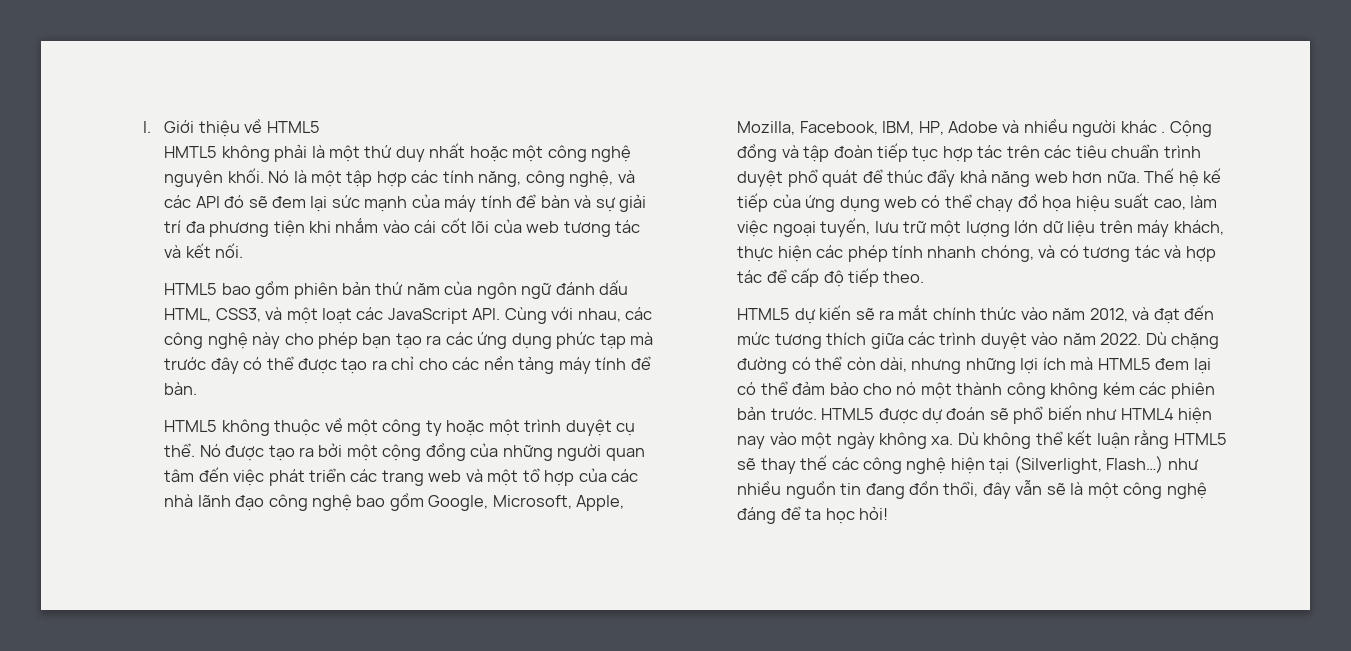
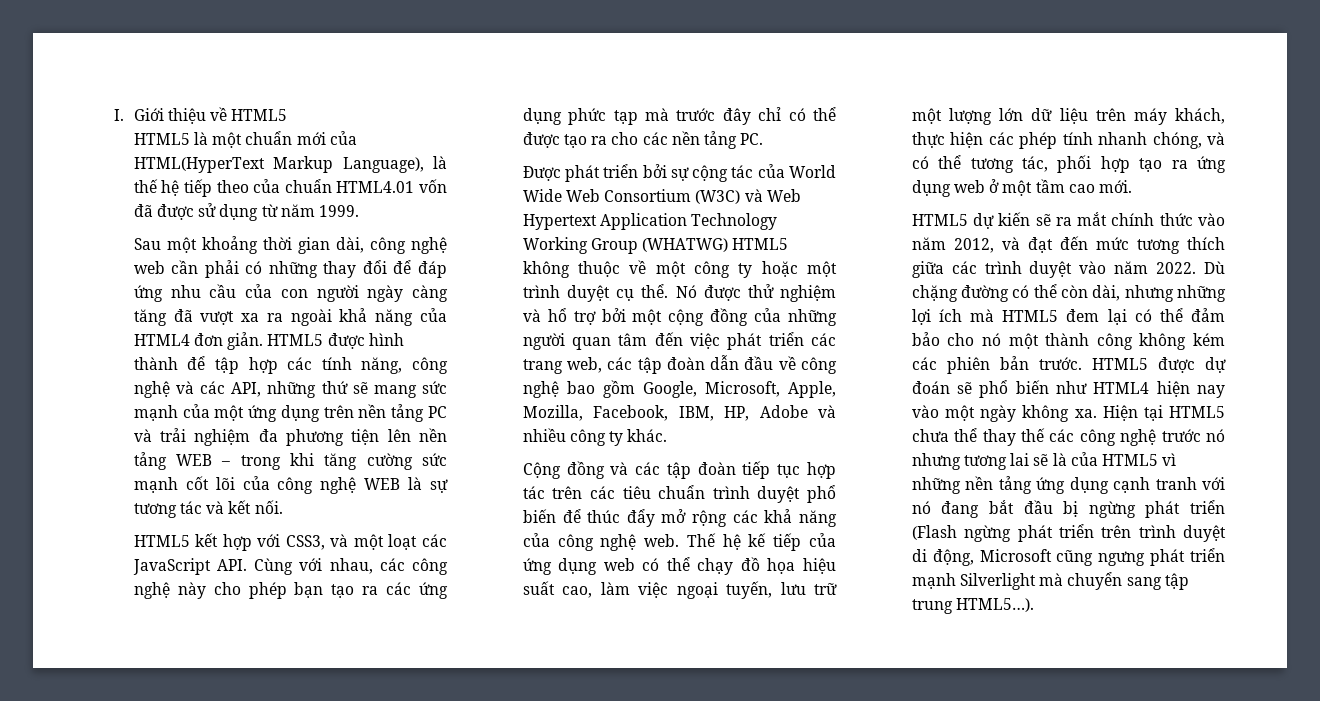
[164,143,632,162] [164,168,343,187] HMTL5 không phải là một thứ duy nhất hoặc một công nghệ nguyên khối. Nó là một -> [133,131,357,148] [133,156,447,173] [133,179,447,197] [133,203,359,221] [133,236,447,254] [133,260,447,278] [133,284,448,302] [133,308,447,326] [133,332,404,350] [133,356,206,370] HTML5 là một chuẩn mới của HTML(HyperText Markup Language), là thế hệ tiếp theo của chuẩn HTML4.01 vốn đã được sử dụng từ năm 1999. // Sau một khoảng thời gian dài, công nghệ web cần phải có những thay đổi để đáp ứng nhu cầu của con người ngày càng tăng đã vượt xa ra ngoài khả năng của HTML4 đơn giản. HTML5 được hình thành để
[569,170,635,187] [164,194,647,212] [164,218,560,237] nghệ, và các API đó sẽ đem lại sức mạnh của máy tính để bàn và sự giải trí đa phương tiện khi nhắm vào cái cốt lõi của web -> [133,381,447,398] [133,404,447,422] [133,428,448,446] [133,452,447,470] [133,476,448,494] nghệ và các API, những thứ sẽ mang sức mạnh của một ứng dụng trên nền tảng PC và trải nghiệm đa phương tiện lên nền tảng WEB – trong khi tăng cường sức mạnh cốt lõi của công nghệ WEB là sự
[221,280,629,299] [164,308,212,322] bao gồm phiên bản thứ năm của ngôn ngữ đánh dấu HTML, -> [195,533,281,551] kết hợp với
(239, 365) none -> [758,107,782,121] chỉ
[391,356,415,370] chỉ -> (608, 140) none
[558,356,651,374] [164,382,198,395] máy tính để bàn. // -> [740,133,764,145] [522,164,836,182] [522,189,801,204] [522,213,778,230] [522,237,729,254] PC. // Được phát triển bởi sự cộng tác của World Wide Web Consortium (W3C) và Web Hypertext Application Technology Working Group (WHATWG)
[268,445,315,461] tạo ra -> [747,284,836,302] [522,308,596,325] thử nghiệm và hổ trợ
[428,468,639,486] [164,494,265,511] web và một tổ hợp của các nhà lãnh đạo -> [567,355,796,374] web, các tập đoàn dẫn đầu về
[1072,120,1166,137] người khác . -> [570,429,668,446] công ty khác. //
(799, 151) none -> [635,462,661,475] các
[822,170,859,187] quát -> [522,509,556,523] biến
[959,169,1140,187] khả năng web hơn nữa. -> [661,509,837,527] [522,533,680,551] mở rộng các khả năng của công nghệ web.
[1083,245,1216,262] [737,268,925,287] tương tác và hợp tác để cấp độ tiếp theo. -> [938,155,1226,173] [911,179,1132,197] thể tương tác, phối hợp tạo ra ứng dụng web ở một tầm cao mới.
[957,430,1227,449] [737,458,757,470] Dù không thể kết luận rằng HTML5 sẽ -> [1102,405,1225,421] [911,428,978,442] Hiện tại HTML5 chưa thể
[950,456,1199,474] [737,480,1207,499] [737,506,889,524] hiện tại (Silverlight, Flash…) như nhiều nguồn tin đang đồn thổi, đây vẫn sẽ là một công nghệ đáng để ta học hỏi! -> [1161,429,1225,442] [911,452,1177,470] [911,476,1225,494] [911,500,1225,518] [911,524,1226,542] [911,548,1225,566] [911,572,1189,590] [911,598,1035,614] trước nó nhưng tương lai sẽ là của HTML5 vì những nền tảng ứng dụng cạnh tranh với nó đang bắt đầu bị ngừng phát triển (Flash ngừng phát triển trên trình duyệt di động, Microsoft cũng ngưng phát triển mạnh Silverlight mà chuyển sang tập trung HTML5…).

